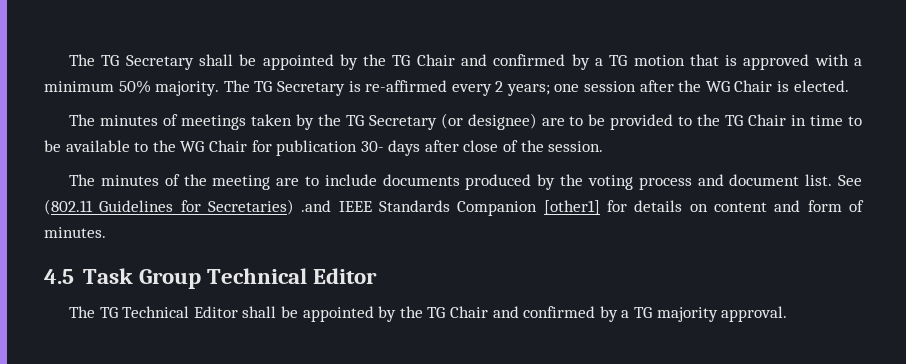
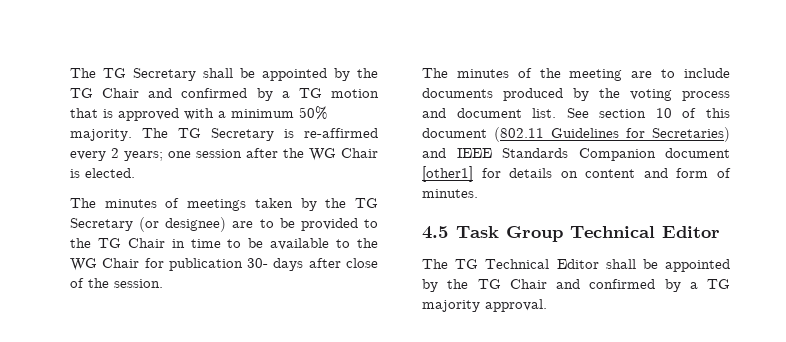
(863, 180) none -> [599,108,730,118] [422,128,487,138] section 10 of this document
[301,200,332,212] .and -> [422,148,446,158] and
(538, 208) none -> [665,148,730,158] document

